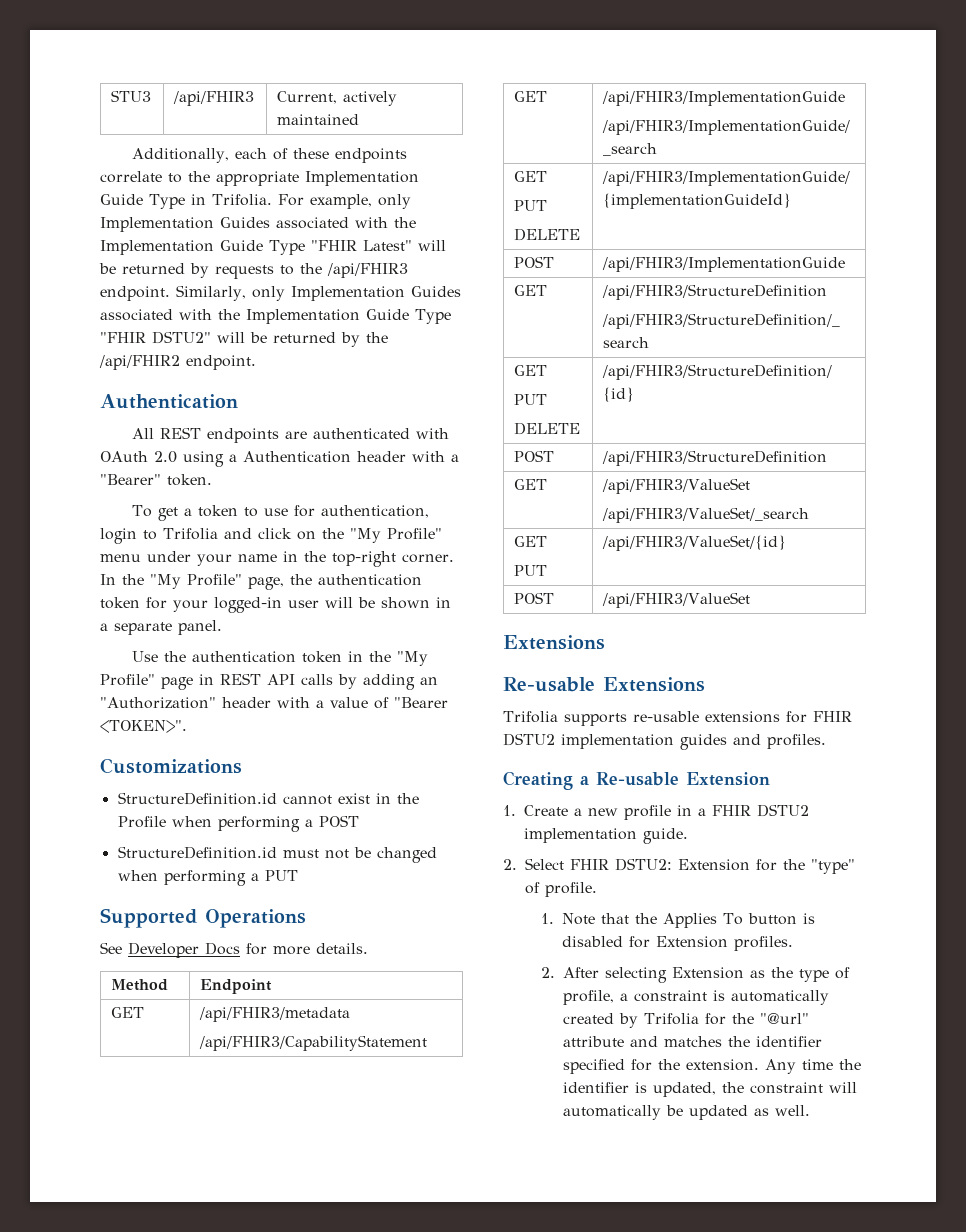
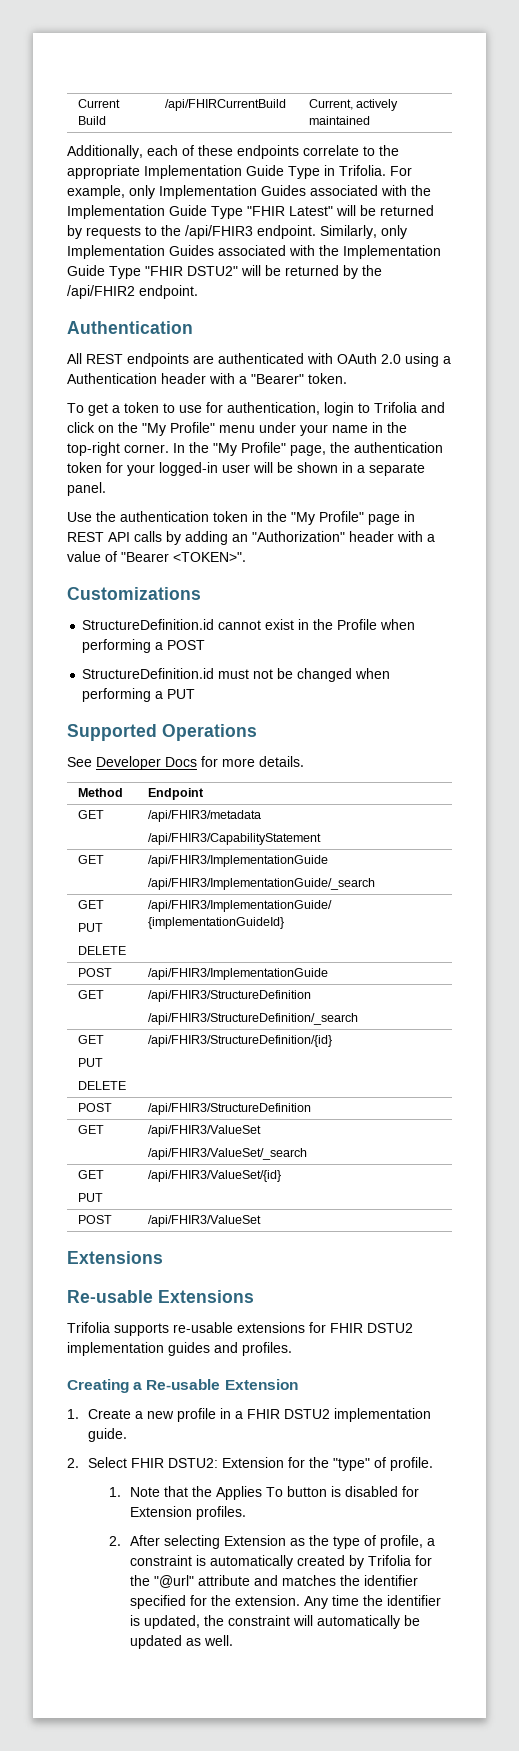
[111,90,152,102] [173,91,255,106] STU3 | /api/FHIR3 -> [77,99,120,108] [77,116,106,125] [164,99,286,111] Current Build | /api/FHIRCurrentBuild

